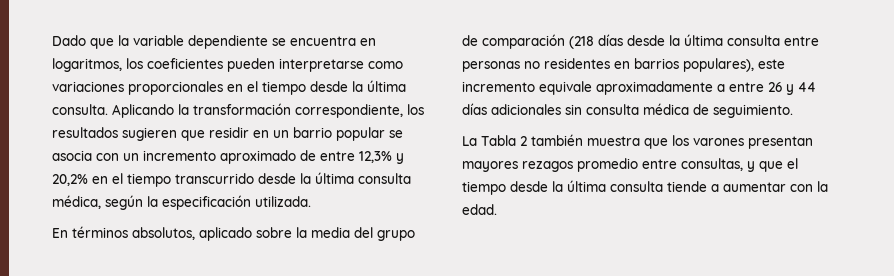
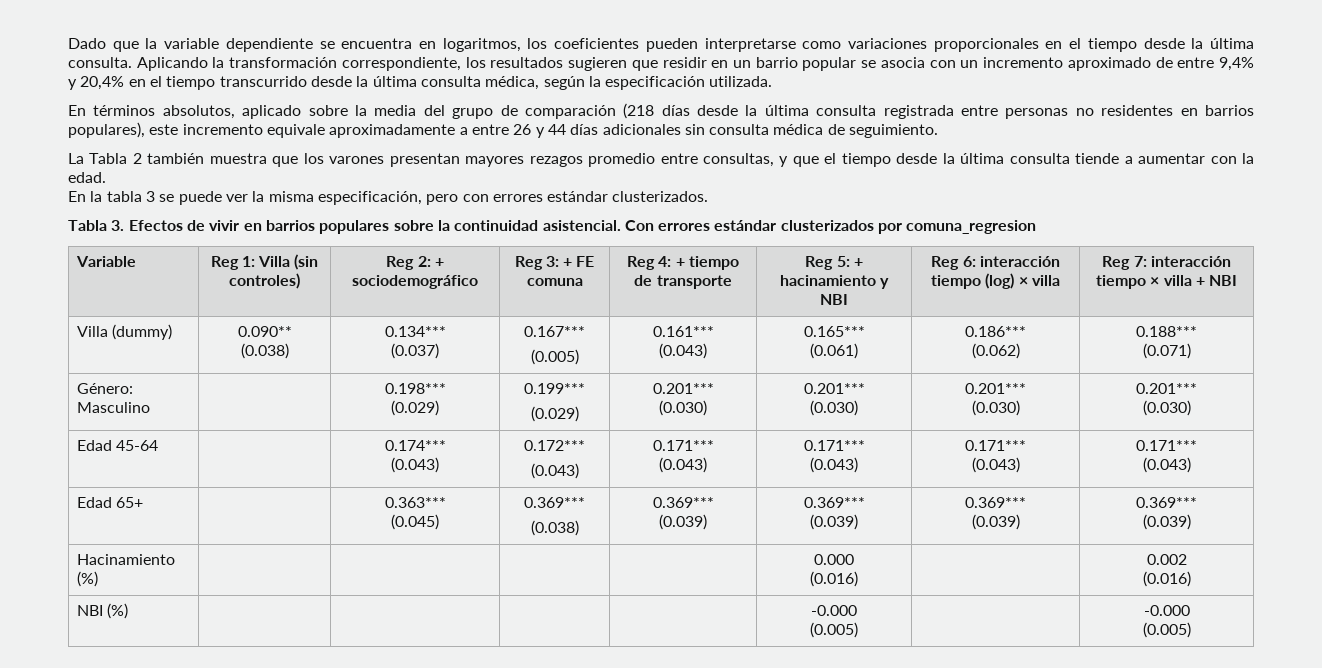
[359,151,404,164] [52,174,88,186] 12,3% y 20,2% -> [1219,57,1255,71] [68,76,125,90] 9,4% y 20,4%
(780, 40) none -> [883,105,954,119] registrada
(497, 209) none -> [68,191,709,205] [68,220,1037,234] [76,256,137,267] [210,254,319,270] [229,273,300,289] [386,256,444,270] [352,275,478,289] [514,256,595,270] [526,278,583,286] [627,256,739,270] [634,275,732,289] [805,256,863,270] [779,275,890,289] [820,294,848,305] [931,256,1060,270] [931,273,1060,289] [1102,256,1231,270] [1095,275,1238,289] [77,324,173,340] [237,326,292,337] [240,343,289,359] [384,326,446,337] [391,343,439,359] [524,326,585,337] [530,349,579,365] [652,326,714,337] [659,343,707,359] [803,326,865,337] [810,343,858,359] [965,326,1026,337] [971,343,1020,359] [1136,326,1197,337] [1142,343,1191,359] [77,383,134,394] [77,402,151,413] [384,383,446,394] [391,400,439,416] [524,383,585,394] [530,406,579,422] [652,383,714,394] [659,400,707,416] [803,383,865,394] [810,400,858,416] [965,383,1026,394] [971,400,1020,416] [1136,383,1197,394] [1142,400,1191,416] [77,440,159,451] [384,440,446,451] [391,457,439,473] [524,440,585,451] [530,463,579,479] [652,440,714,451] [659,457,707,473] [803,440,865,451] [810,457,858,473] [965,440,1026,451] [971,457,1020,473] [1136,440,1197,451] [1142,457,1191,473] [77,497,144,508] [384,497,446,508] [391,514,439,530] [524,497,585,508] [530,520,579,536] [652,497,714,508] [659,514,707,530] [803,497,865,508] [810,514,858,530] [965,497,1026,508] [971,514,1020,530] [1136,497,1197,508] [1142,514,1191,530] [77,554,176,565] [77,571,99,587] [814,554,854,565] [810,571,858,587] [1146,554,1187,565] [1142,571,1191,587] [77,603,129,619] [811,605,857,616] [810,622,858,638] [1143,605,1190,616] [1142,622,1191,638] // En la tabla 3 se puede ver la misma especificación, pero con errores estándar clusterizados. // Tabla 3. Efectos de vivir en barrios populares sobre la continuidad asistencial. Con errores estándar clusterizados por comuna_regresion // Variable | Reg 1: Villa (sin controles) | Reg 2: + sociodemográfico | Reg 3: + FE comuna | Reg 4: + tiempo de transporte | Reg 5: + hacinamiento y NBI | Reg 6: interacción tiempo (log) × villa | Reg 7: interacción tiempo × villa + NBI // Villa (dummy) | 0.090** // (0.038) | 0.134*** // (0.037) | 0.167*** // (0.005) | 0.161*** // (0.043) | 0.165*** // (0.061) | 0.186*** // (0.062) | 0.188*** // (0.071) // Género: Masculino | | 0.198*** // (0.029) | 0.199*** // (0.029) | 0.201*** // (0.030) | 0.201*** // (0.030) | 0.201*** // (0.030) | 0.201*** // (0.030) // Edad 45-64 | | 0.174*** // (0.043) | 0.172*** // (0.043) | 0.171*** // (0.043) | 0.171*** // (0.043) | 0.171*** // (0.043) | 0.171*** // (0.043) // Edad 65+ | | 0.363*** // (0.045) | 0.369*** // (0.038) | 0.369*** // (0.039) | 0.369*** // (0.039) | 0.369*** // (0.039) | 0.369*** // (0.039) // Hacinamiento (%) | | | | | 0.000 // (0.016) | | 0.002 // (0.016) // NBI (%) | | | | | -0.000 // (0.005) | | -0.000 // (0.005)

